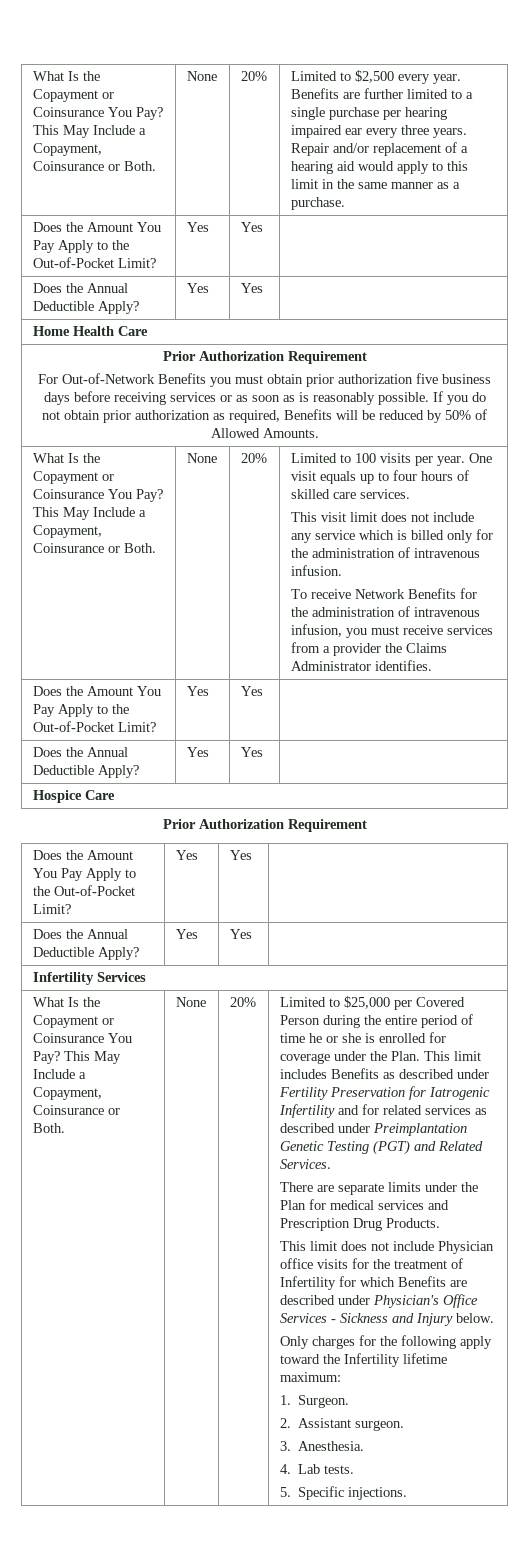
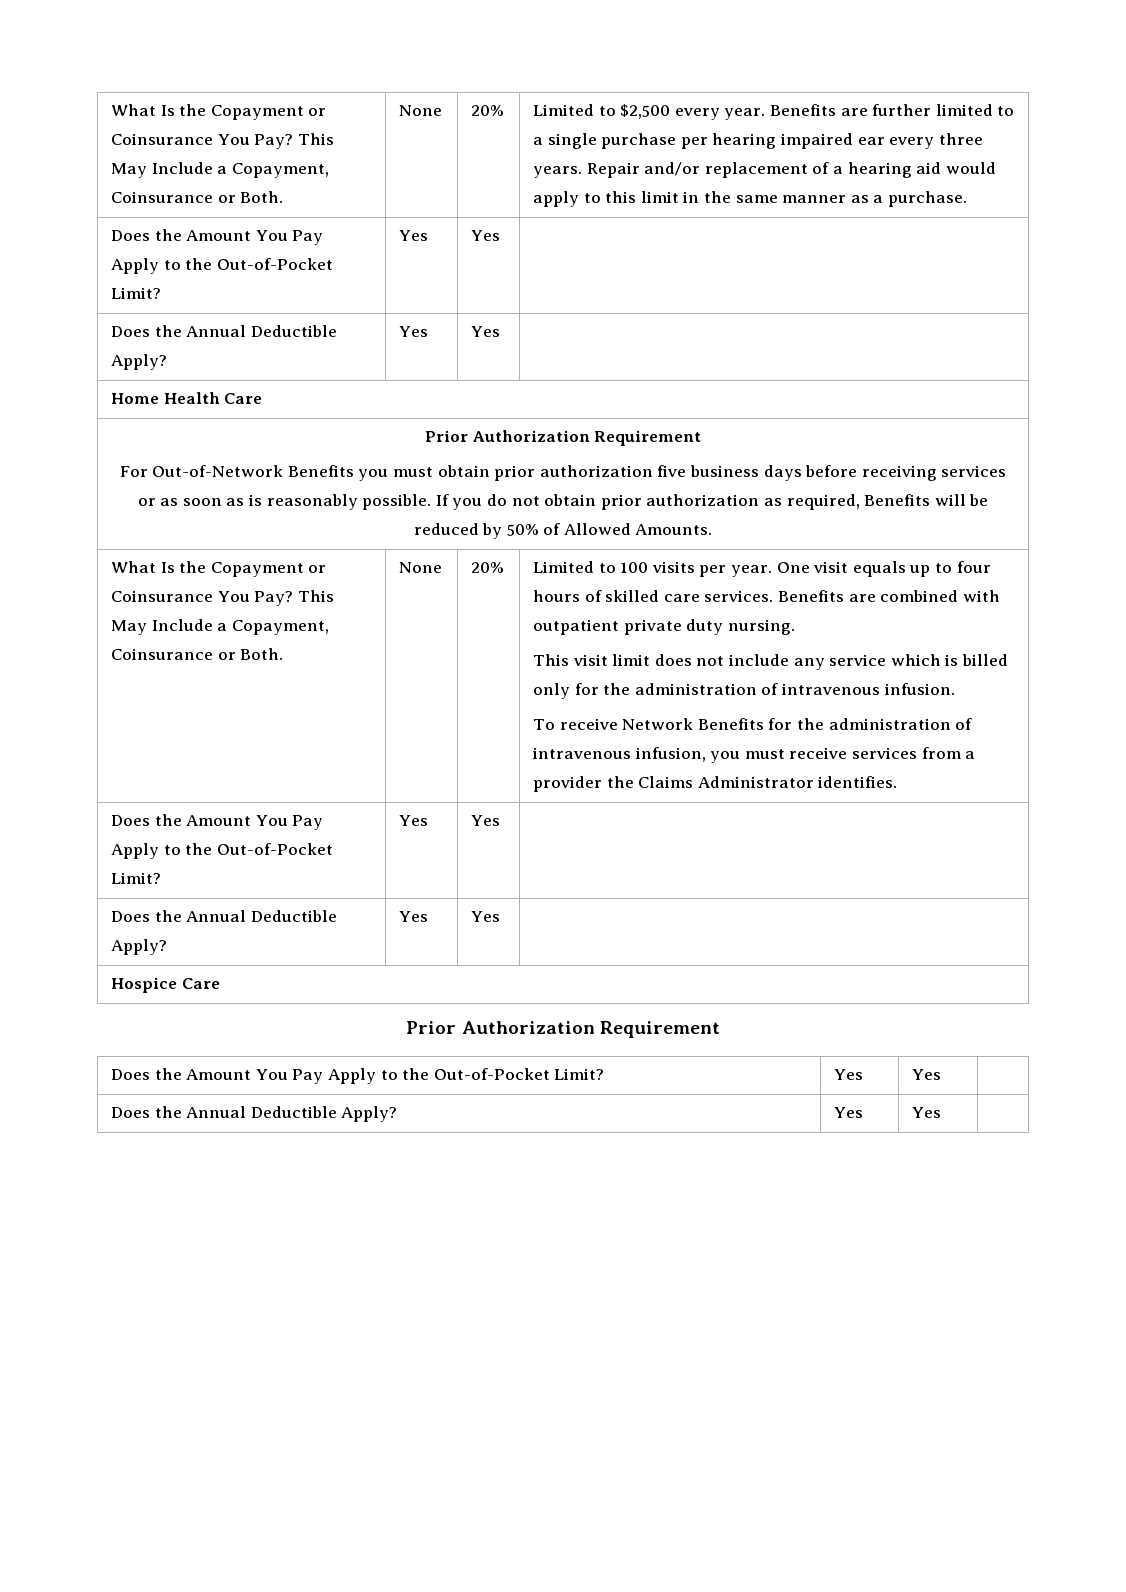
(410, 494) none -> [777,590,1000,602] [533,619,795,635] Benefits are combined with outpatient private duty nursing.
[32,972,146,985] [32,997,100,1007] [32,1015,114,1028] [32,1033,132,1043] [32,1051,121,1064] [32,1069,86,1079] [32,1087,102,1100] [32,1105,120,1115] [32,1123,65,1133] [175,997,206,1007] [229,997,256,1007] [279,996,465,1010] [279,1014,473,1028] [279,1032,446,1043] [279,1051,481,1064] [279,1068,489,1079] [278,1086,490,1100] [278,1104,487,1118] [279,1123,467,1136] [279,1140,483,1155] [279,1159,331,1169] [279,1182,478,1195] [279,1199,449,1210] [279,1218,440,1231] [279,1241,494,1254] [279,1258,463,1269] [279,1276,467,1290] [279,1294,478,1308] [279,1313,494,1326] [279,1335,492,1349] [279,1353,447,1367] [279,1372,341,1382] [279,1395,349,1408] [279,1418,404,1431] [279,1441,364,1451] [279,1464,354,1474] [279,1486,407,1500] // Infertility Services // What Is the Copayment or Coinsurance You Pay? This May Include a Copayment, Coinsurance or Both. | None | 20% | Limited to $25,000 per Covered Person during the entire period of time he or she is enrolled for coverage under the Plan. This limit includes Benefits as described under Fertility Preservation for Iatrogenic Infertility and for related services as described under Preimplantation Genetic Testing (PGT) and Related Services. // There are separate limits under the Plan for medical services and Prescription Drug Products. // This limit does not include Physician office visits for the treatment of Infertility for which Benefits are described under Physician's Office Services - Sickness and Injury below. // Only charges for the following apply toward the Infertility lifetime maximum: // 1. Surgeon. // 2. Assistant surgeon. // 3. Anesthesia. // 4. Lab tests. // 5. Specific injections. -> (942, 1112) none

